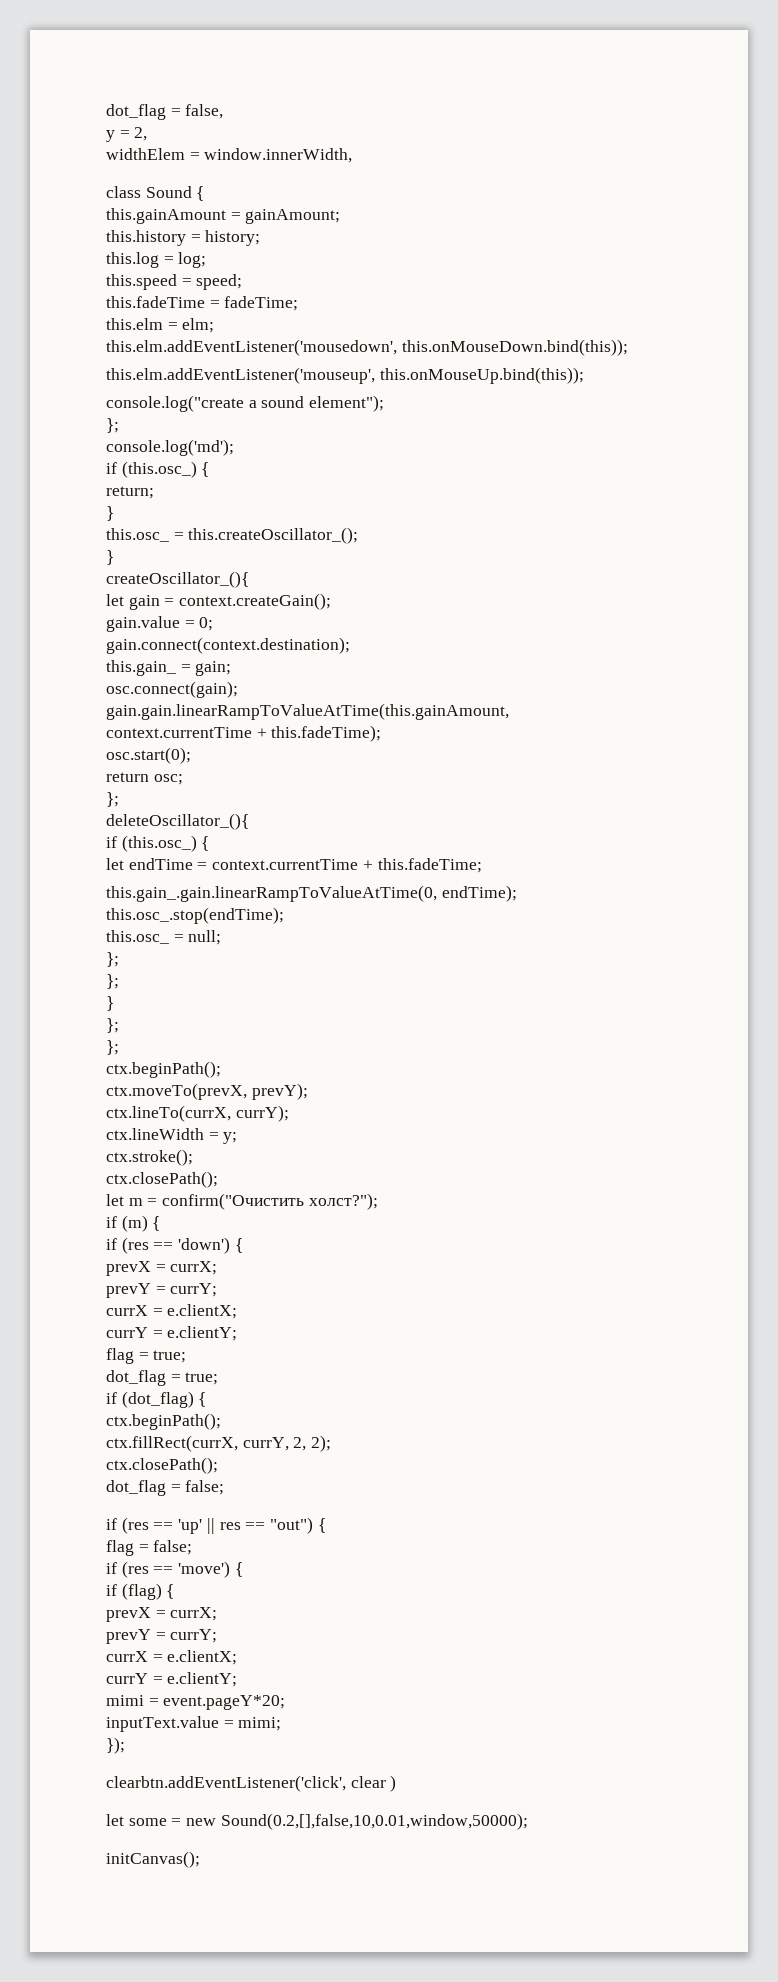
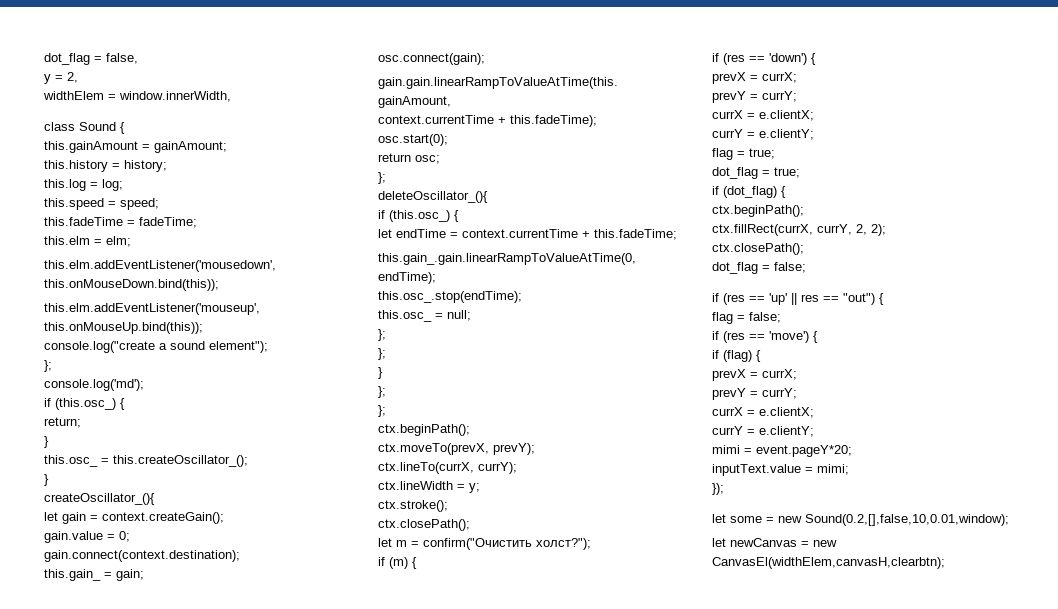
[106,1775,397,1792] // clearbtn.addEventListener('click', clear ) -> (724, 489) none
[220,1813,528,1830] [106,1851,200,1868] Sound(0.2,[],false,10,0.01,window,50000); // initCanvas(); -> [805,514,1009,526] [712,538,837,547] [712,557,945,569] Sound(0.2,[],false,10,0.01,window); // let newCanvas = new CanvasEl(widthElem,canvasH,clearbtn);

